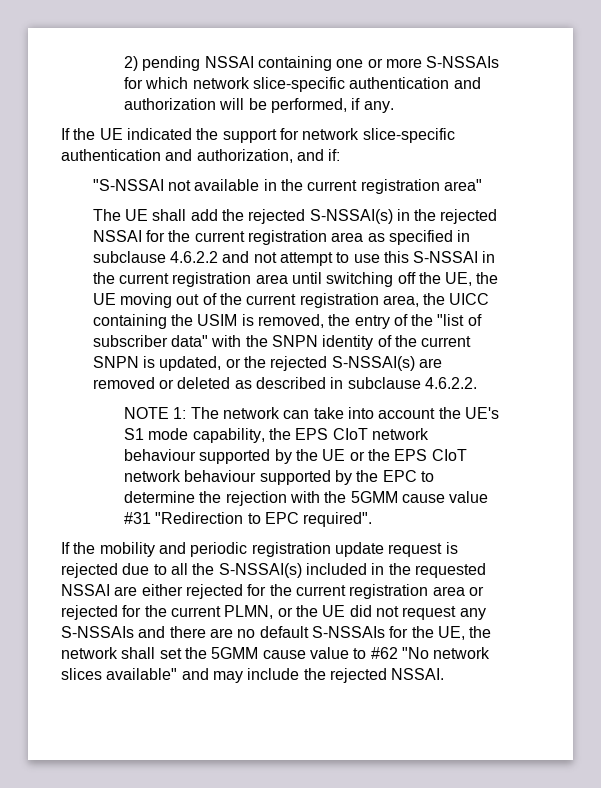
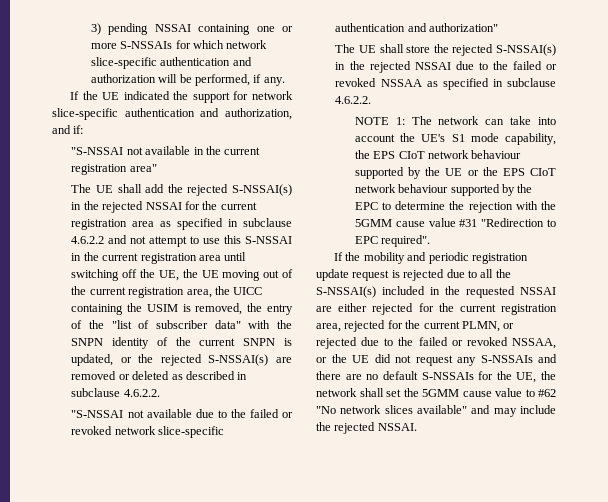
[124,56,139,71] 2) -> [90,23,101,35] 3)
(477, 383) none -> [71,409,293,418] [71,426,225,438] [335,23,499,32] [335,44,556,56] [335,61,557,73] [335,78,556,90] [335,96,372,104] // "S-NSSAI not available due to the failed or revoked network slice-specific authentication and authorization" // The UE shall store the rejected S-NSSAI(s) in the rejected NSSAI due to the failed or revoked NSSAA as specified in subclause 4.6.2.2.
[432,586,484,596] area or -> [316,323,341,332] area,
(293, 612) none -> [316,337,556,349] [316,357,327,363] rejected due to the failed or revoked NSSAA, or

